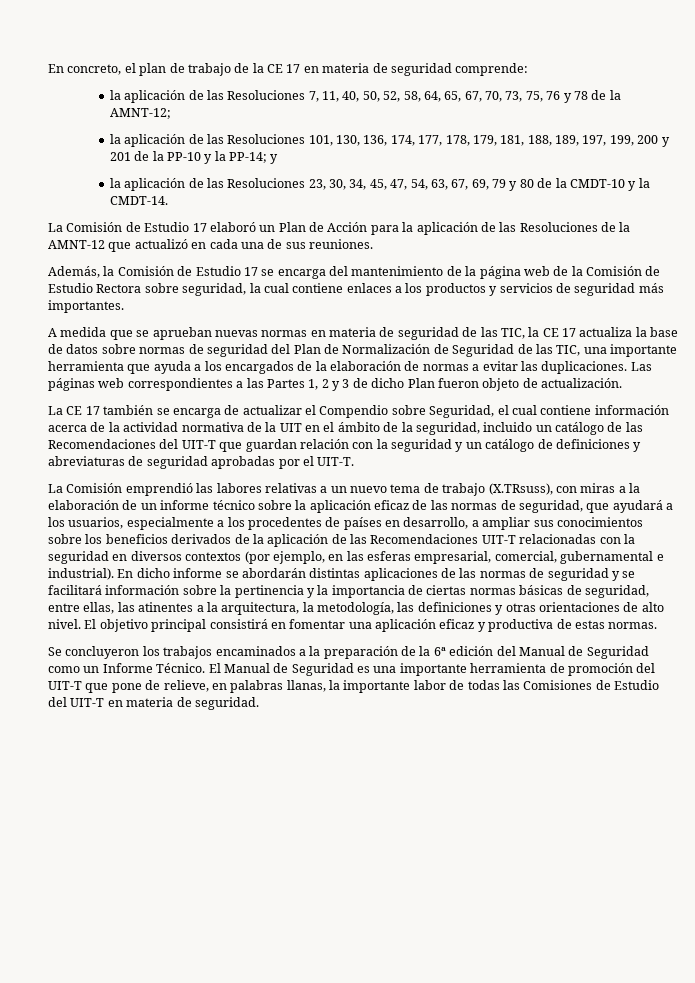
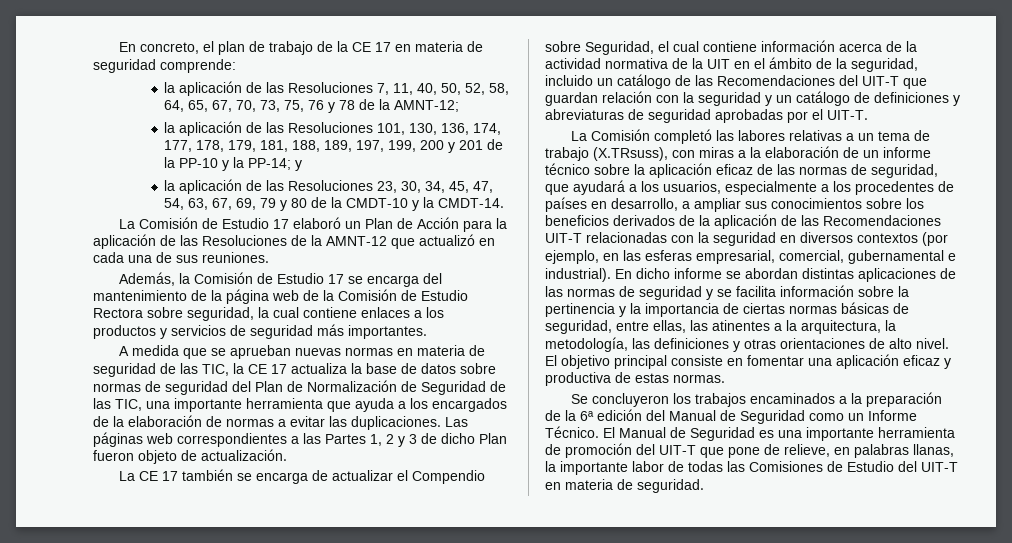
[125,483,193,496] emprendió -> [654,129,713,144] completó
[350,486,387,493] nuevo -> (875, 137) none
[241,568,306,578] abordarán -> [745,268,798,279] abordan
[48,585,102,595] facilitará -> [736,286,776,297] facilita
[209,619,268,629] consistirá -> [671,355,723,366] consiste

